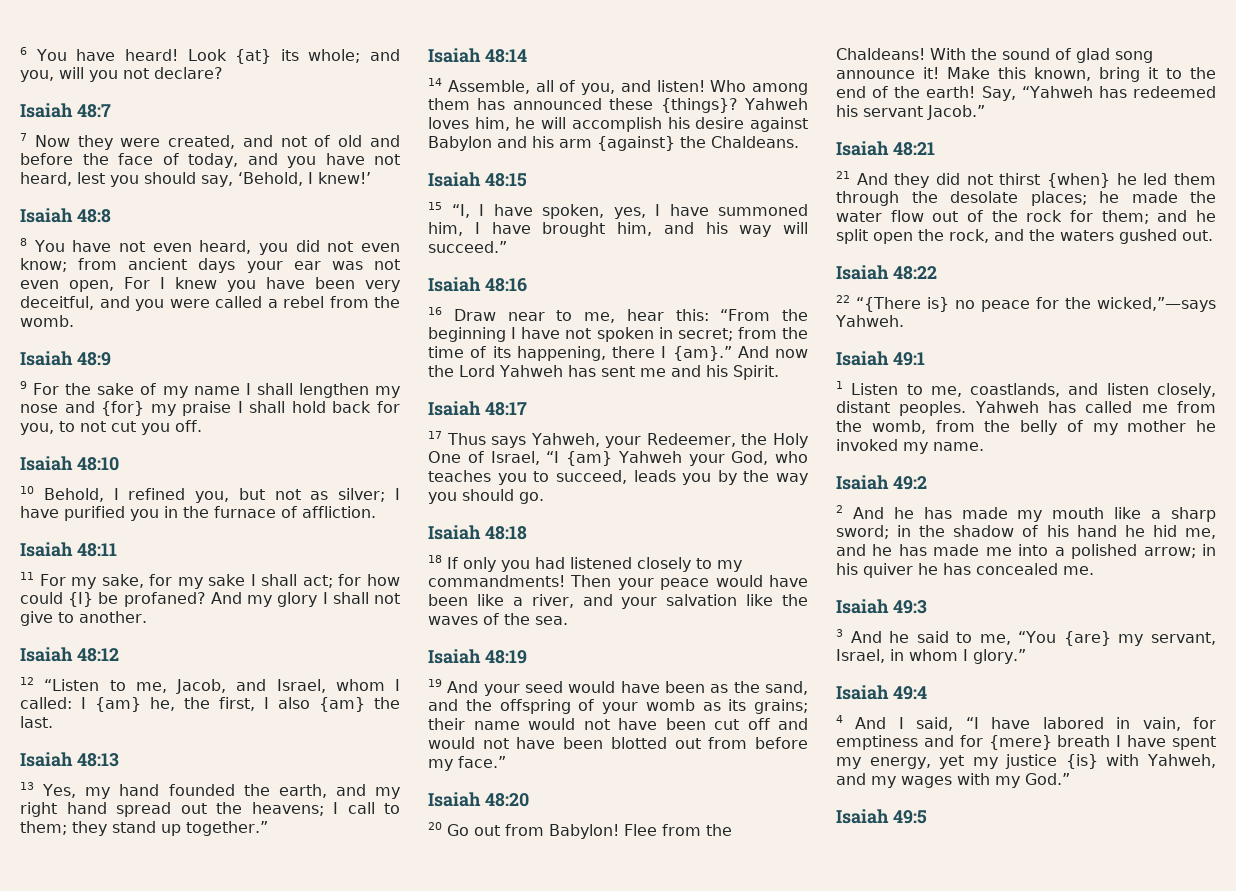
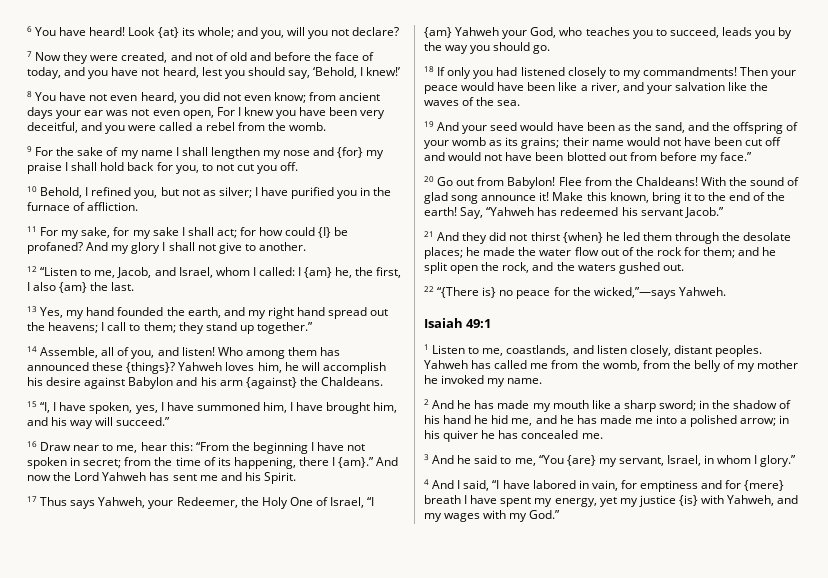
[20,103,111,118] // Isaiah 48:7 -> (400, 31) none
[20,208,111,223] // Isaiah 48:8 -> (401, 71) none
[20,351,111,366] // Isaiah 48:9 -> (326, 126) none
[20,456,119,471] // Isaiah 48:10 -> (299, 166) none
[20,542,117,557] // Isaiah 48:11 -> (139, 206) none
[20,647,119,662] // Isaiah 48:12 -> (306, 246) none
[20,752,119,767] // Isaiah 48:13 -> (135, 286) none
[428,48,527,63] // Isaiah 48:14 -> (313, 328) none
[428,172,527,187] // Isaiah 48:15 -> (383, 381) none
[428,277,527,292] // Isaiah 48:16 -> (171, 421) none
[428,401,527,416] // Isaiah 48:17 -> (296, 478) none
[428,525,527,540] // Isaiah 48:18 -> (551, 49) none
[428,649,527,664] // Isaiah 48:19 -> (521, 103) none
[428,792,529,807] // Isaiah 48:20 -> (753, 156) none
[836,141,935,156] // Isaiah 48:21 -> (724, 212) none
[836,265,937,280] // Isaiah 48:22 -> (684, 267) none
[836,475,927,490] // Isaiah 49:2 -> (543, 381) none
[836,599,927,614] // Isaiah 49:3 -> (603, 436) none
[836,685,927,700] // Isaiah 49:4 -> (797, 461) none
[836,809,927,824] // Isaiah 49:5 -> (561, 514) none

